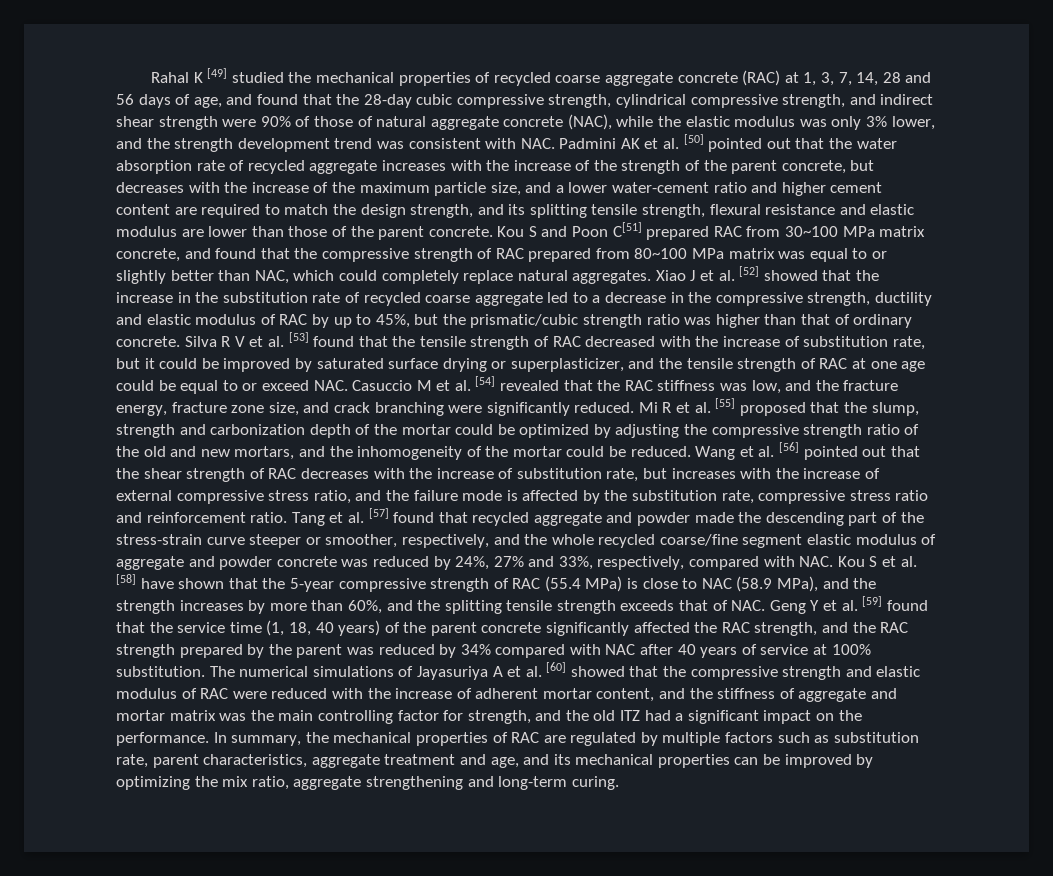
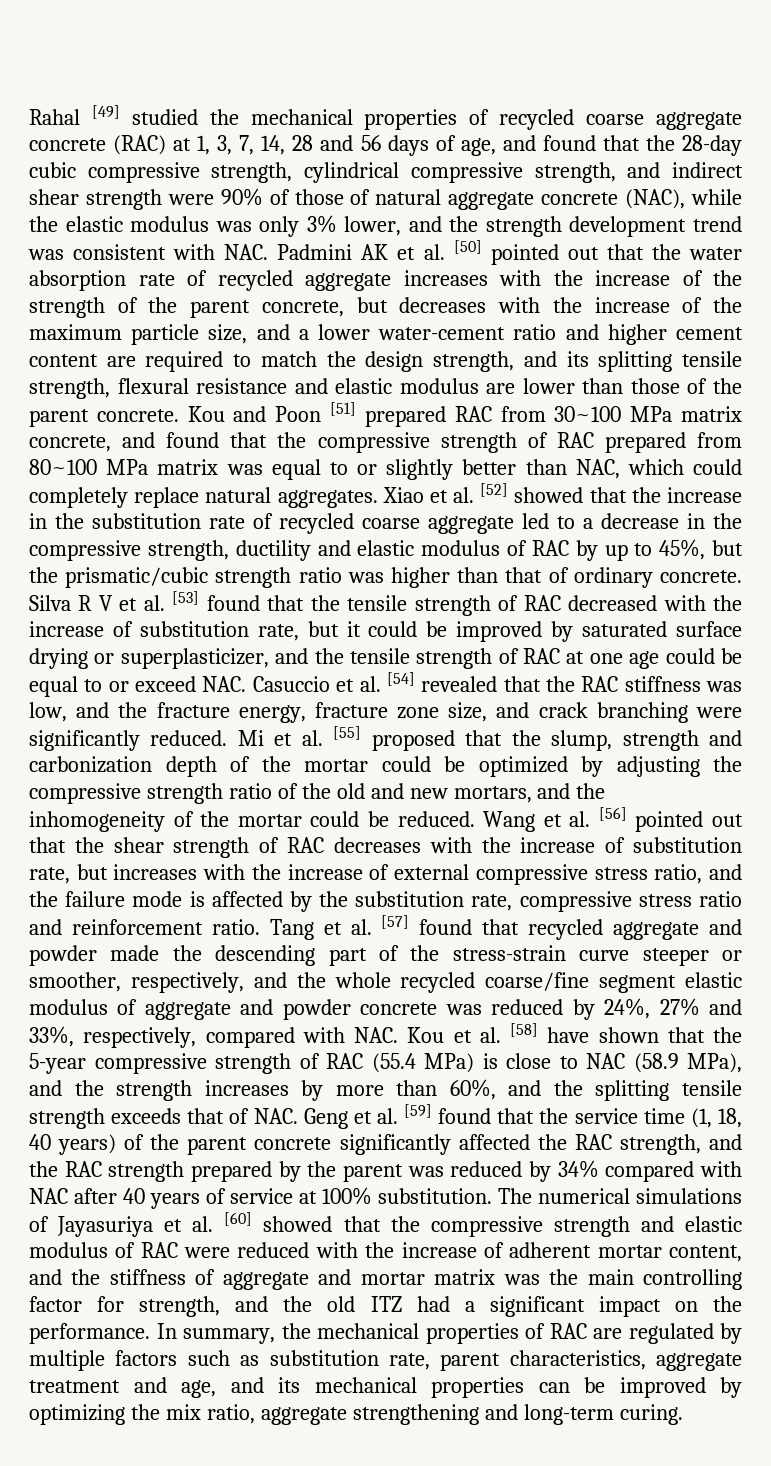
[193,72,203,83] K -> (80, 117) none
[528,226,537,237] S -> (225, 414) none
[612,222,642,237] C[51] -> [330,402,357,416] [51]
[690,270,696,281] J -> (424, 495) none
[416,380,432,391] M -> (330, 684) none
[662,402,672,413] R -> (264, 738) none
[869,556,878,567] S -> (445, 1035) none
[810,600,820,611] Y -> (348, 1118) none
[492,666,503,677] A -> (154, 1226) none

